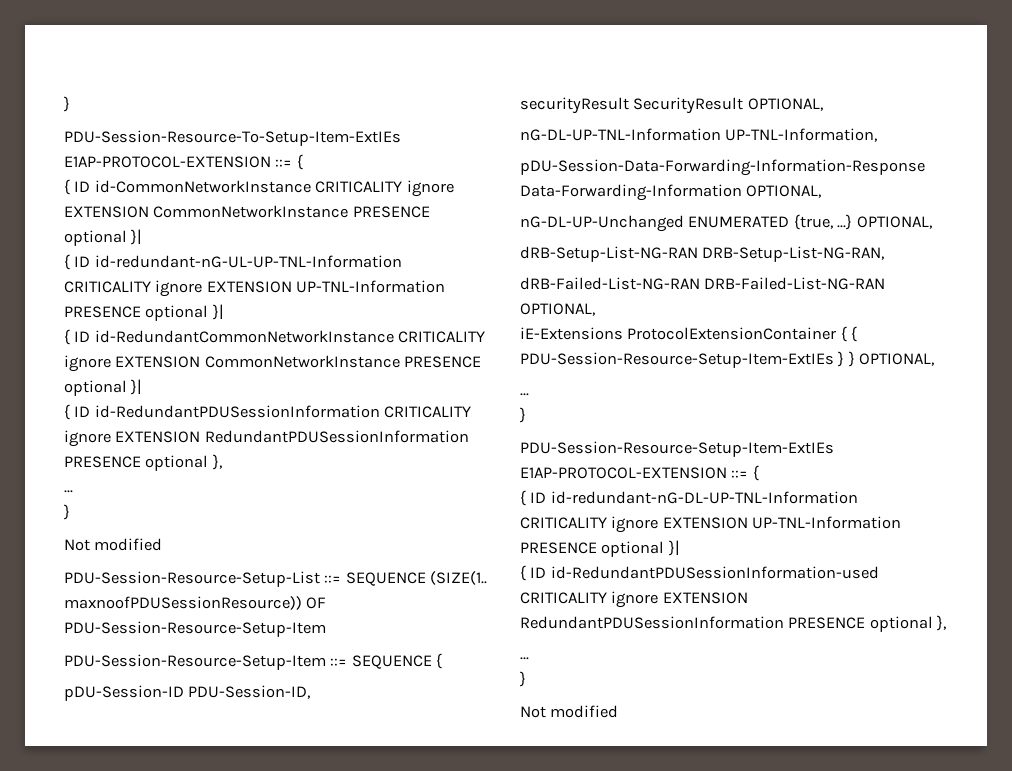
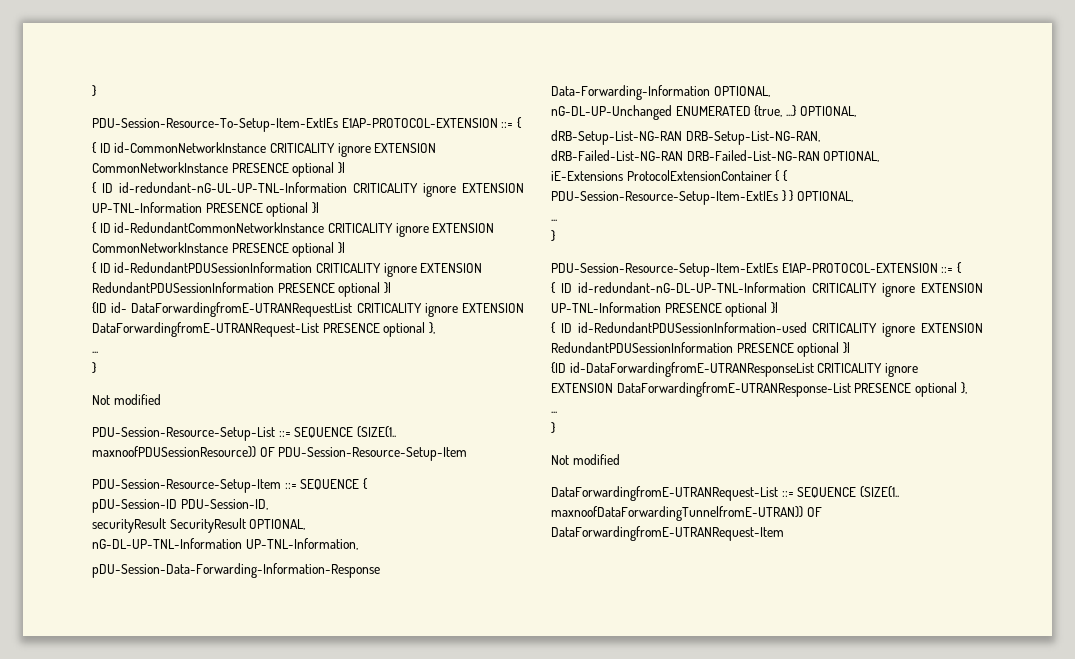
(209, 463) none -> [383,282,391,293] [92,302,524,317] [92,322,426,337] }| // {ID id- DataForwardingfromE-UTRANRequestList CRITICALITY ignore EXTENSION DataForwardingfromE-UTRANRequest-List PRESENCE optional
[937,615,947,631] [520,657,529,660] [520,671,526,687] [520,705,619,718] }, // ... // } // Not modified -> [842,342,850,353] [551,362,918,377] [551,382,967,397] [551,411,557,413] [551,422,555,433] [551,454,620,465] [551,486,899,501] [551,506,822,521] [551,526,784,541] }| // {ID id-DataForwardingfromE-UTRANResponseList CRITICALITY ignore EXTENSION DataForwardingfromE-UTRANResponse-List PRESENCE optional }, // ... // } // Not modified // DataForwardingfromE-UTRANRequest-List ::= SEQUENCE (SIZE(1.. maxnoofDataForwardingTunnelfromE-UTRAN)) OF DataForwardingfromE-UTRANRequest-Item

